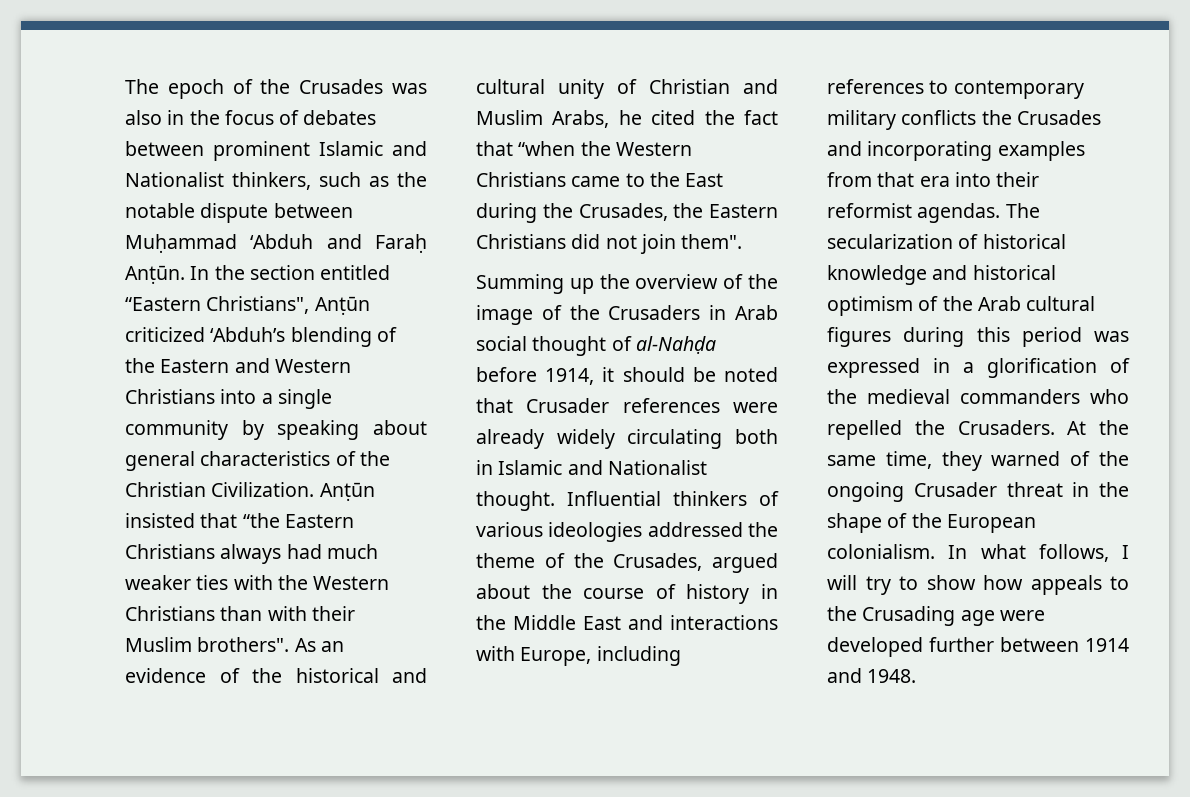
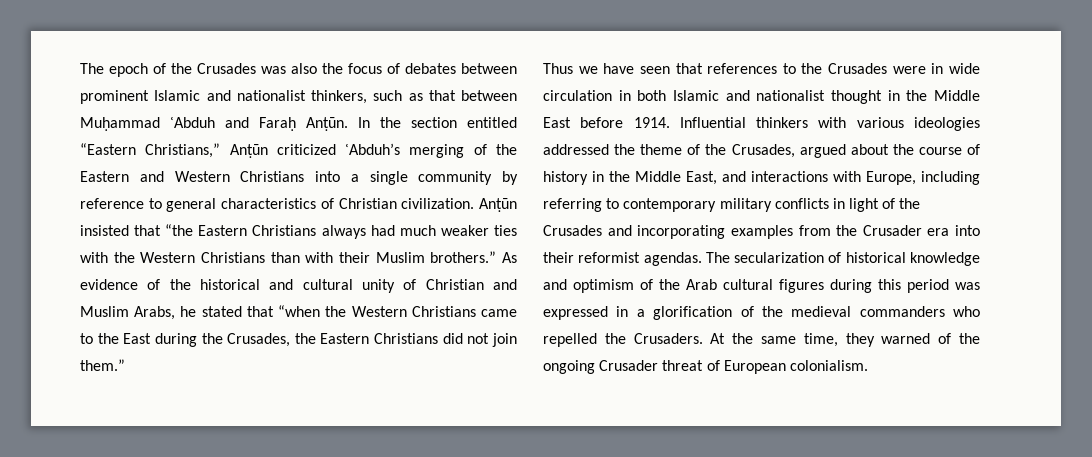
[167,110,185,125] in -> (317, 68) none
[125,172,224,187] Nationalist -> [236,90,306,101] nationalist
[397,172,427,187] [125,203,269,223] the notable dispute -> [428,90,456,101] that
[250,234,314,249] ‘Abduh -> [170,117,215,128] ʿAbduh
[206,296,310,314] Christians", -> [145,143,221,158] Christians,”
[210,327,372,347] ‘Abduh’s blending -> [345,143,465,158] ʿAbduh’s merging
[277,420,427,440] speaking about -> [80,198,162,209] reference to
[359,451,390,466] [125,482,315,497] the Christian Civilization. -> [338,198,475,209] Christian civilization.
[197,637,344,652] brothers". As an -> [430,251,517,263] brothers.” As
[651,110,778,125] cited the fact -> [201,306,242,317] stated
[681,234,743,249] [476,274,778,294] [476,305,778,325] [476,336,716,356] [476,367,778,385] [476,398,778,413] [476,429,778,449] [476,460,707,475] [476,491,555,511] them". // Summing up the overview of the image of the Crusaders in Arab social thought of al-Nahḍa before 1914, it should be noted that Crusader references were already widely circulating both in Islamic and Nationalist thought. -> [80,359,125,371] [543,63,980,74] [543,90,980,104] [543,117,670,128] them.” // Thus we have seen that references to the Crusades were in wide circulation in both Islamic and nationalist thought in the Middle East before 1914.
[759,491,779,506] of -> [818,117,847,128] with
[583,616,621,630] East -> [686,171,717,185] East,
[827,79,924,94] references -> [543,198,602,212] referring
(977, 117) none -> [832,198,896,212] in light of
[877,172,915,187] that -> [836,225,922,236] the Crusader
[972,265,1056,280] historical -> (567, 284) none
[1072,482,1129,497] [827,513,1036,533] [827,544,1129,562] [827,575,1129,595] [827,606,1045,626] [827,637,1129,657] [827,668,917,683] in the shape of the European colonialism. In what follows, I will try to show how appeals to the Crusading age were developed further between 1914 and 1948. -> [706,360,868,374] of European colonialism.

